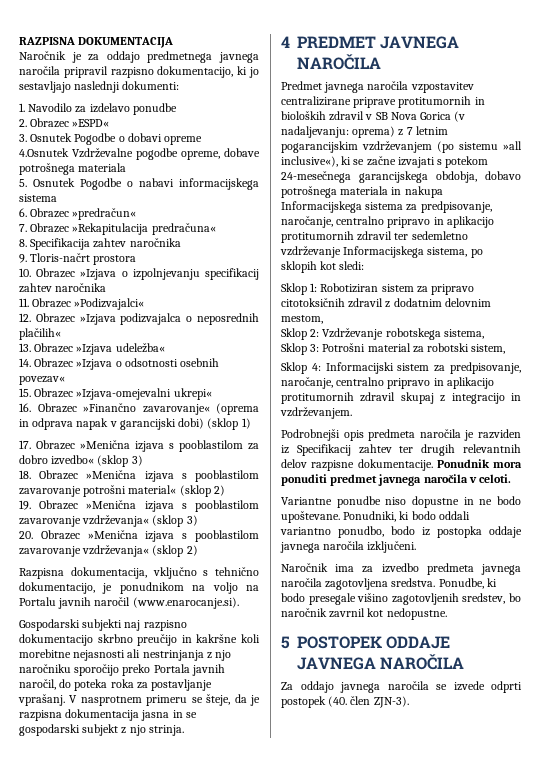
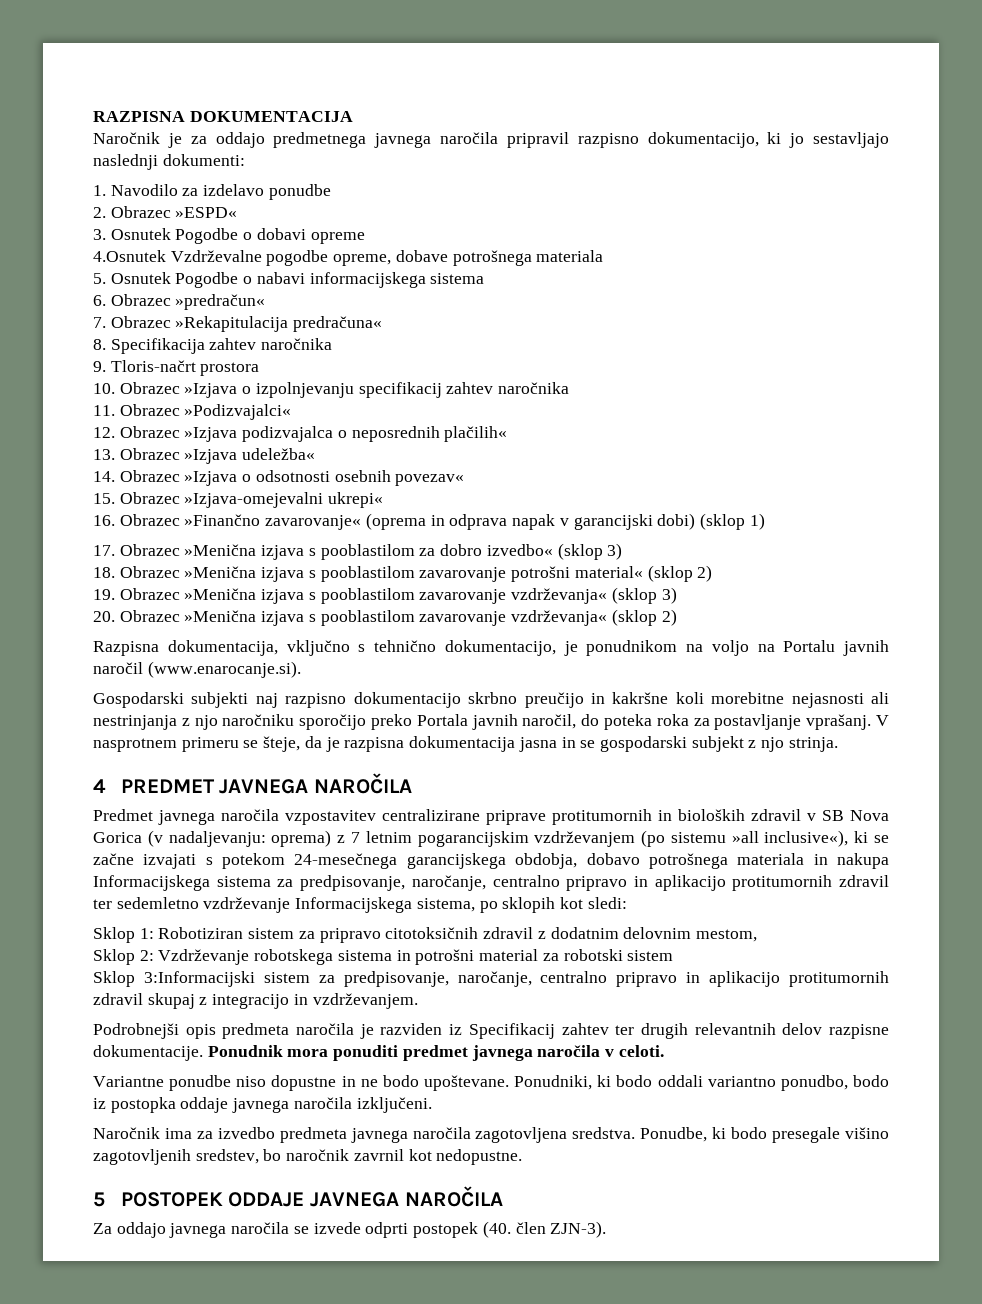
[443,329,484,339] [281,343,366,355] sistema, // Sklop 3: Potrošni -> [337,949,475,965] sistema in potrošni
[471,344,506,354] [281,362,394,374] sistem, // Sklop 4: Informacijski -> [627,950,674,961] [93,971,255,987] sistem // Sklop 3:Informacijski

